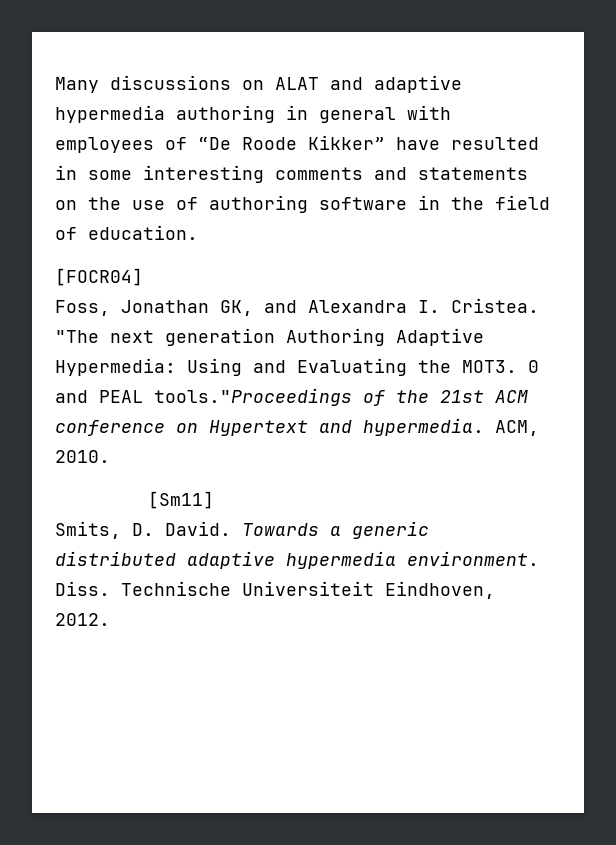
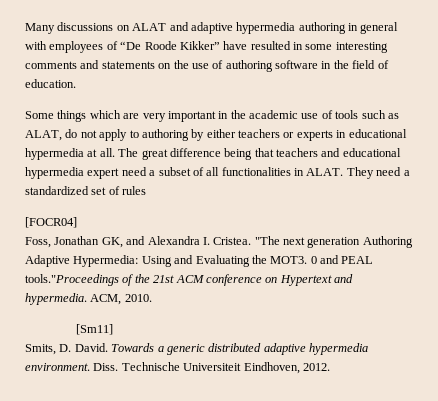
(198, 232) none -> [25,110,399,122] [25,129,407,141] [25,148,401,160] [25,167,410,179] [25,186,147,195] // Some things which are very important in the academic use of tools such as ALAT, do not apply to authoring by either teachers or experts in educational hypermedia at all. The great difference being that teachers and educational hypermedia expert need a subset of all functionalities in ALAT. They need a standardized set of rules

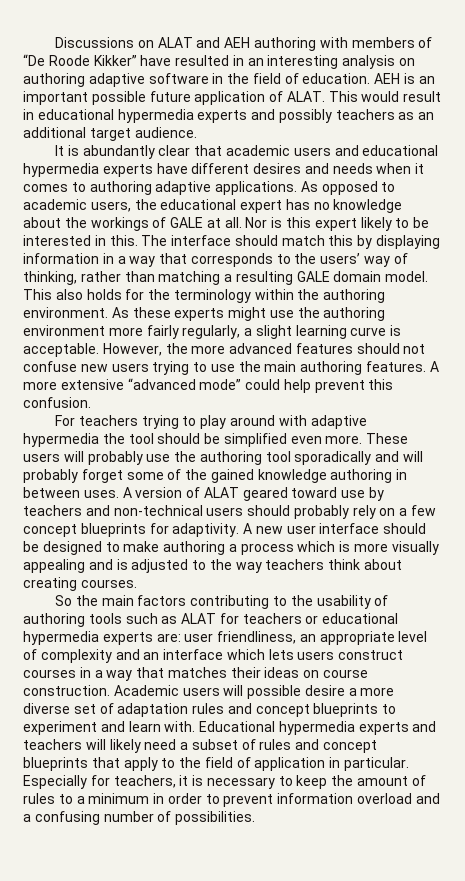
[25,22,114,34] Many discussions -> [55,37,135,48] Discussions
[190,22,399,34] [25,41,104,53] adaptive hypermedia authoring in general with employees -> [224,37,415,51] AEH authoring with members
[305,42,388,53] [25,60,273,72] some interesting comments and statements on the use of authoring -> [247,55,416,69] [23,73,145,87] an interesting analysis on authoring adaptive
[25,110,399,122] [25,129,407,141] [25,148,401,160] [25,167,410,179] [25,186,147,195] [25,217,77,228] [25,236,413,248] [25,255,374,267] [25,274,353,286] [25,293,152,305] [76,324,114,335] [25,343,368,355] [25,362,330,374] // Some things which are very important in the academic use of tools such as ALAT, do not apply to authoring by either teachers or experts in educational hypermedia at all. The great difference being that teachers and educational hypermedia expert need a subset of all functionalities in ALAT. They need a standardized set of rules // [FOCR04] // Foss, Jonathan GK, and Alexandra I. Cristea. "The next generation Authoring Adaptive Hypermedia: Using and Evaluating the MOT3. 0 and PEAL tools."Proceedings of the 21st ACM conference on Hypertext and hypermedia. ACM, 2010. // [Sm11] // Smits, D. David. Towards a generic distributed adaptive hypermedia environment. Diss. Technische Universiteit Eindhoven, 2012. -> [374,73,435,84] [23,91,442,105] [23,109,435,123] [23,127,197,141] [55,145,439,159] [23,163,425,177] [23,181,396,195] [23,199,403,213] [23,217,430,231] [23,235,441,249] [23,253,408,267] [23,271,429,285] [23,289,386,303] [23,307,386,321] [23,325,402,339] [23,343,426,357] [23,361,439,375] [23,378,394,393] [23,397,91,408] [55,415,367,429] [23,433,409,447] [23,451,424,465] [23,469,408,483] [23,487,385,501] [23,505,437,519] [23,523,427,537] [23,541,439,555] [23,559,403,573] [23,577,137,591] [55,595,389,609] [23,613,399,627] [23,631,428,645] [23,649,404,663] [23,667,369,681] [23,685,395,699] [23,703,397,717] [23,721,437,735] [23,739,378,753] [23,757,410,771] [23,775,426,789] [23,793,440,807] [23,811,256,825] AEH is an important possible future application of ALAT. This would result in educational hypermedia experts and possibly teachers as an additional target audience. // It is abundantly clear that academic users and educational hypermedia experts have different desires and needs when it comes to authoring adaptive applications. As opposed to academic users, the educational expert has no knowledge about the workings of GALE at all. Nor is this expert likely to be interested in this. The interface should match this by displaying information in a way that corresponds to the users’ way of thinking, rather than matching a resulting GALE domain model. This also holds for the terminology within the authoring environment. As these experts might use the authoring environment more fairly regularly, a slight learning curve is acceptable. However, the more advanced features should not confuse new users trying to use the main authoring features. A more extensive “advanced mode” could help prevent this confusion. // For teachers trying to play around with adaptive hypermedia the tool should be simplified even more. These users will probably use the authoring tool sporadically and will probably forget some of the gained knowledge authoring in between uses. A version of ALAT geared toward use by teachers and non-technical users should probably rely on a few concept blueprints for adaptivity. A new user interface should be designed to make authoring a process which is more visually appealing and is adjusted to the way teachers think about creating courses. // So the main factors contributing to the usability of authoring tools such as ALAT for teachers or educational hypermedia experts are: user friendliness, an appropriate level of complexity and an interface which lets users construct courses in a way that matches their ideas on course construction. Academic users will possible desire a more diverse set of adaptation rules and concept blueprints to experiment and learn with. Educational hypermedia experts and teachers will likely need a subset of rules and concept blueprints that apply to the field of application in particular. Especially for teachers, it is necessary to keep the amount of rules to a minimum in order to prevent information overload and a confusing number of possibilities.

